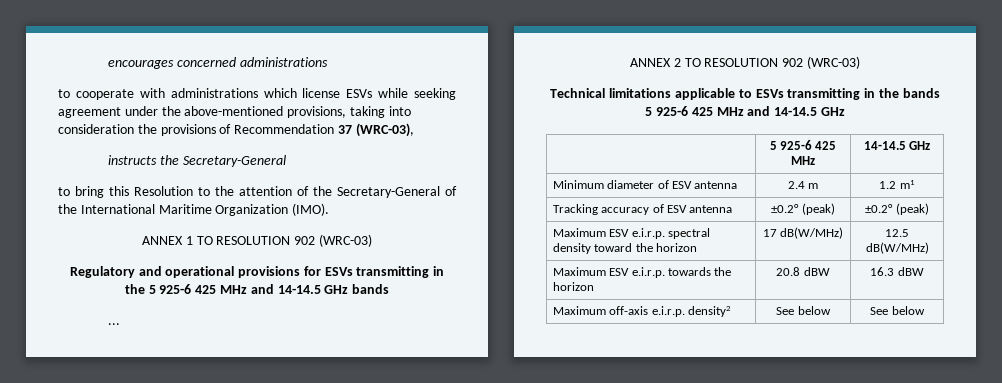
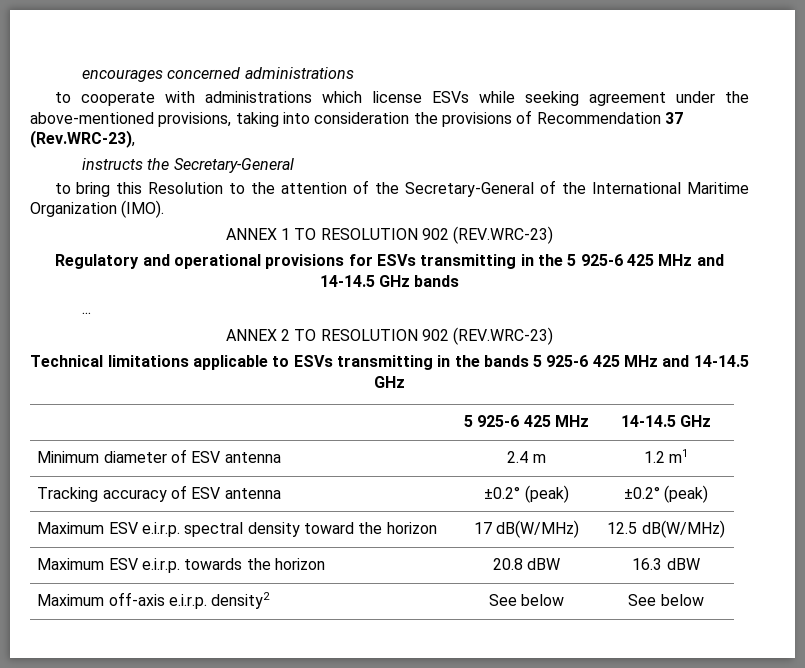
[355,123,414,137] (WRC-03), -> [30,130,135,148] (Rev.WRC-23),
[318,234,372,247] (WRC-03) -> [453,226,554,244] (REV.WRC-23)
[806,56,860,69] (WRC-03) -> [453,327,554,345] (REV.WRC-23)

